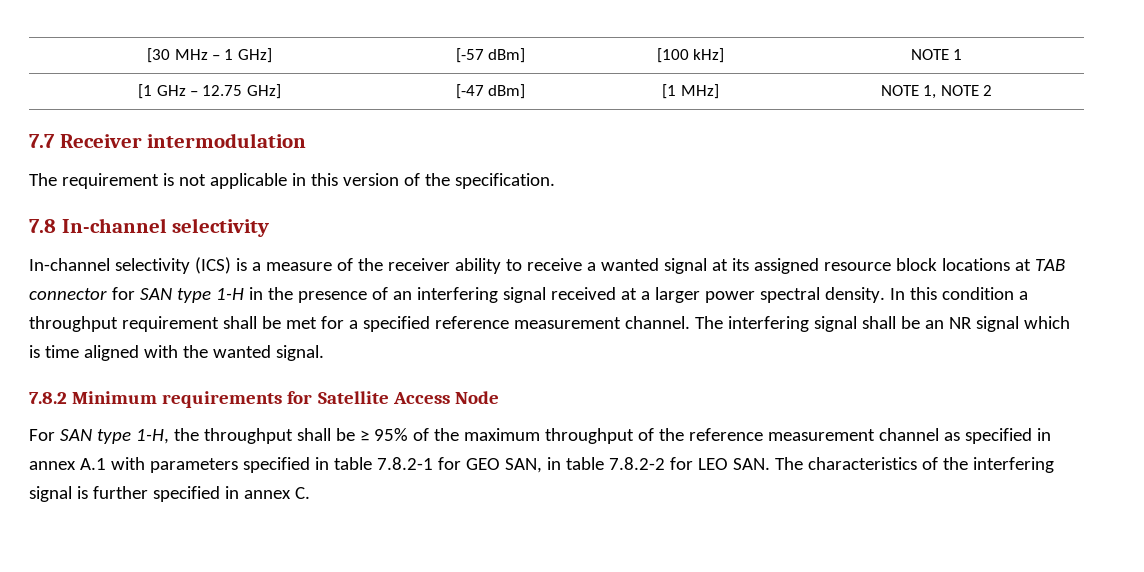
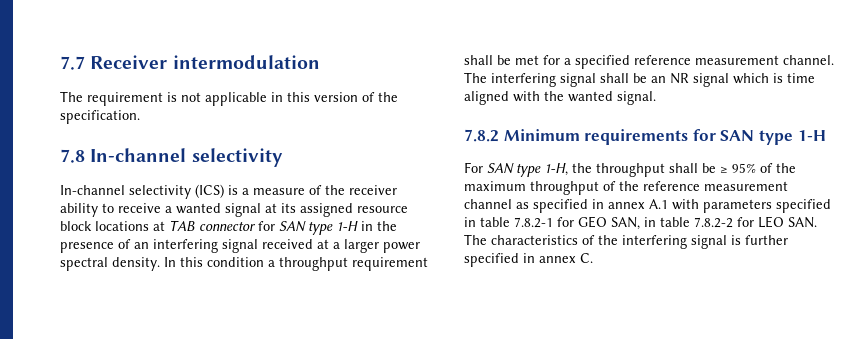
[147,48,272,63] [455,48,526,63] [656,48,725,63] [910,49,963,60] [138,84,281,99] [455,84,526,99] [662,84,719,99] [880,85,993,99] [30 MHz – 1 GHz] | [-57 dBm] | [100 kHz] | NOTE 1 // [1 GHz – 12.75 GHz] | [-47 dBm] | [1 MHz] | NOTE 1, NOTE 2 // -> (60, 63) none
[317,391,499,404] Satellite Access Node -> [720,130,826,145] SAN type 1-H

